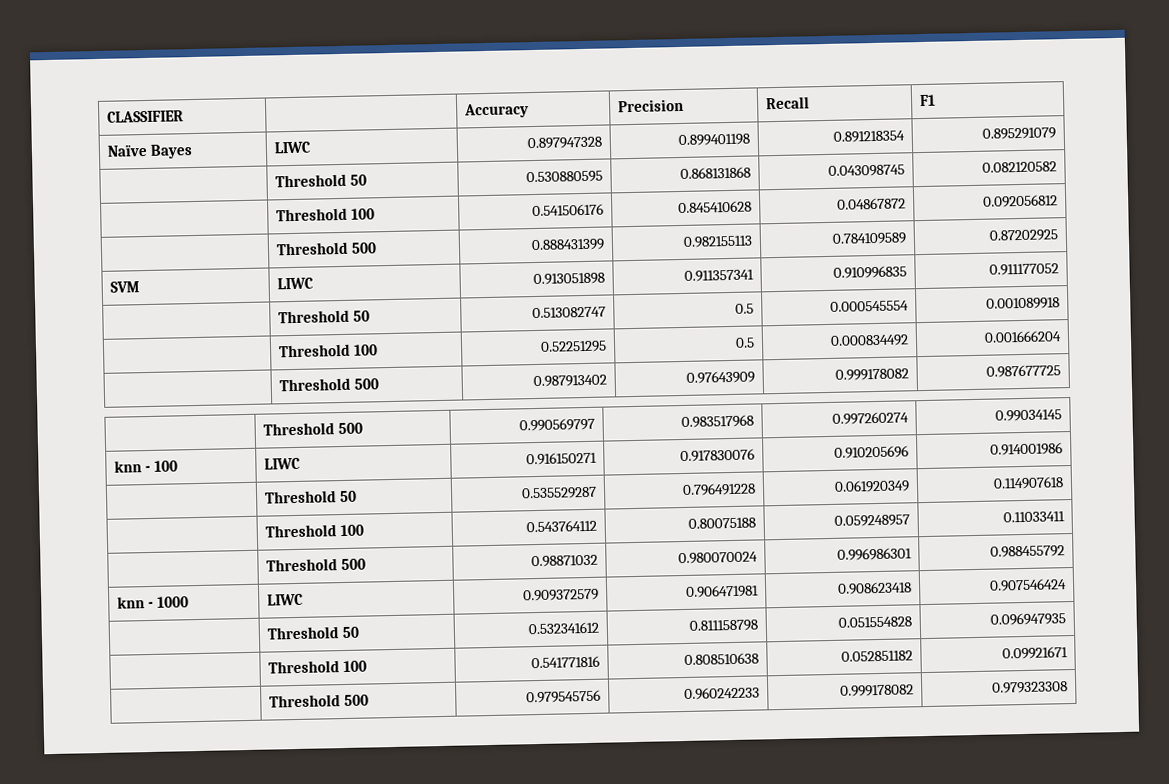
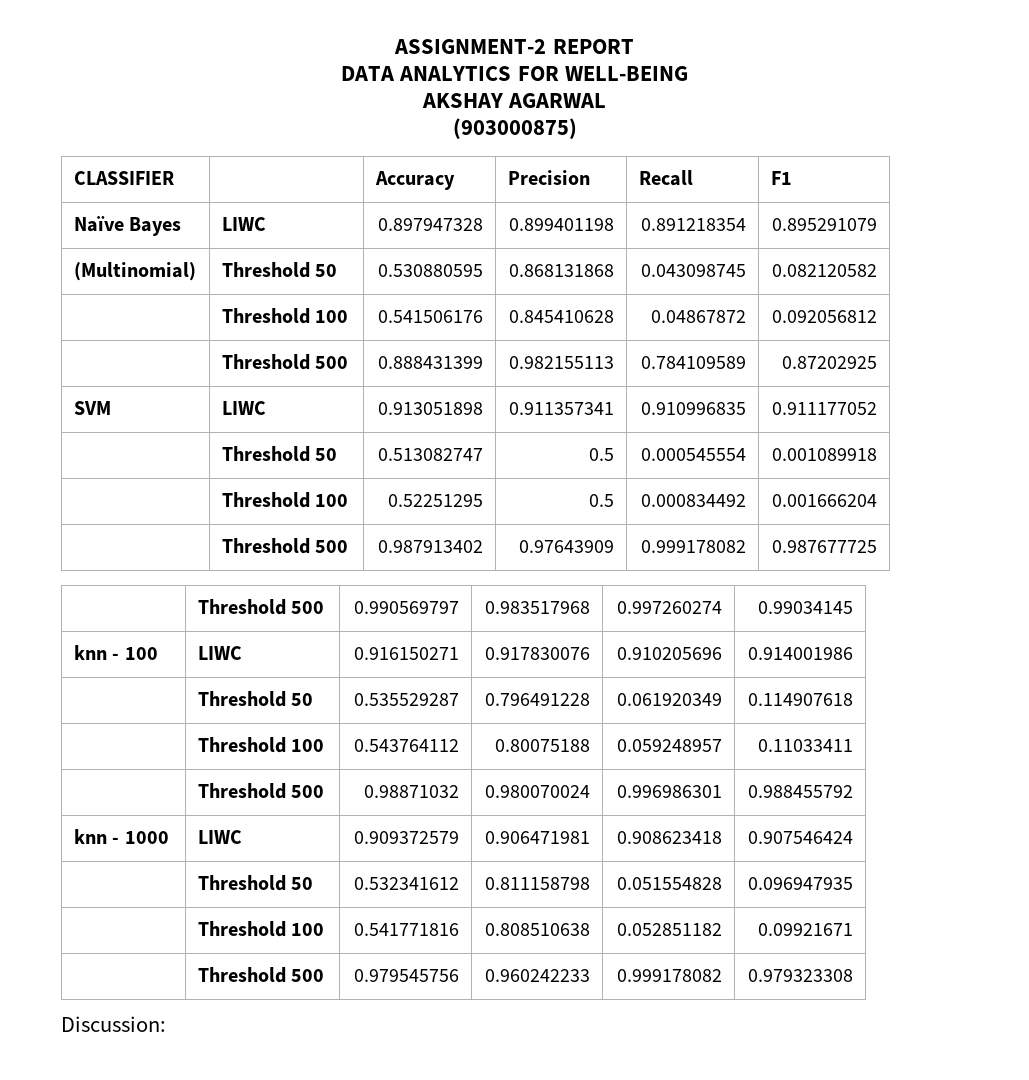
(107, 116) none -> [394,39,634,54] [341,66,688,81] [421,93,607,108] [452,118,577,139] ASSIGNMENT-2 REPORT // DATA ANALYTICS FOR WELL-BEING // AKSHAY AGARWAL // (903000875) //
(1056, 133) none -> [73,262,196,281] (Multinomial)
(1068, 687) none -> [61,1016,166,1032] // Discussion:

